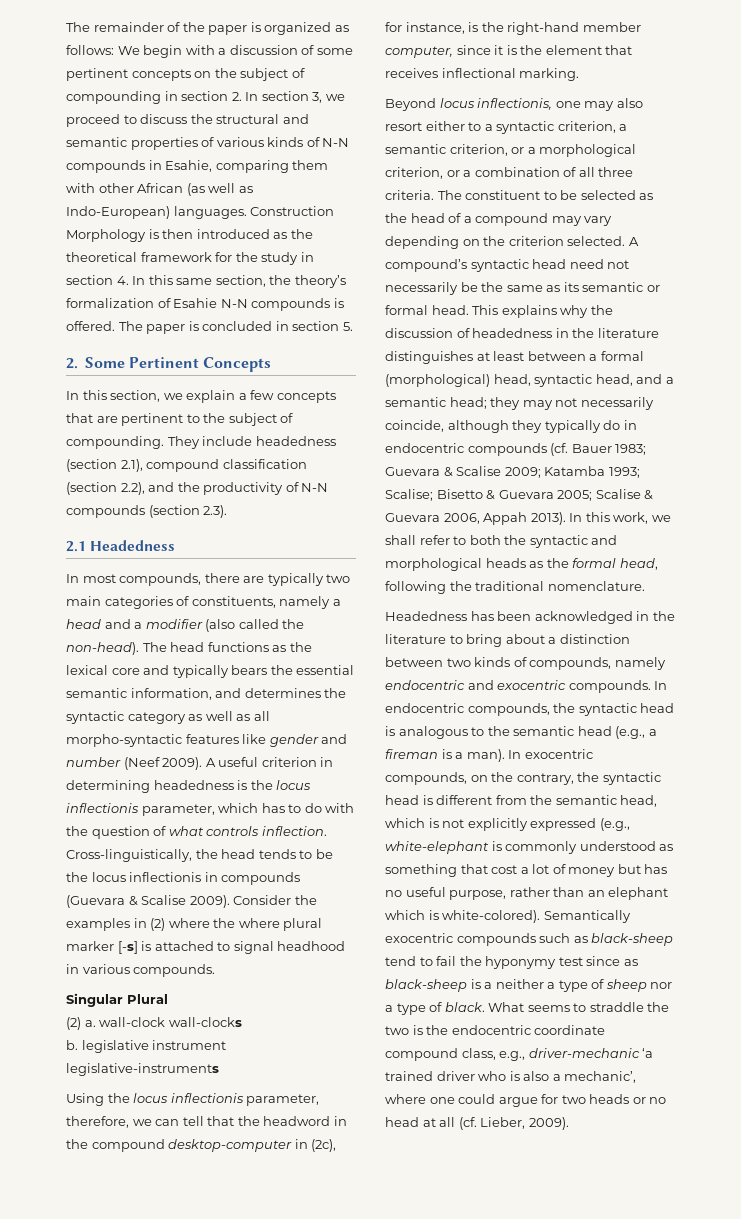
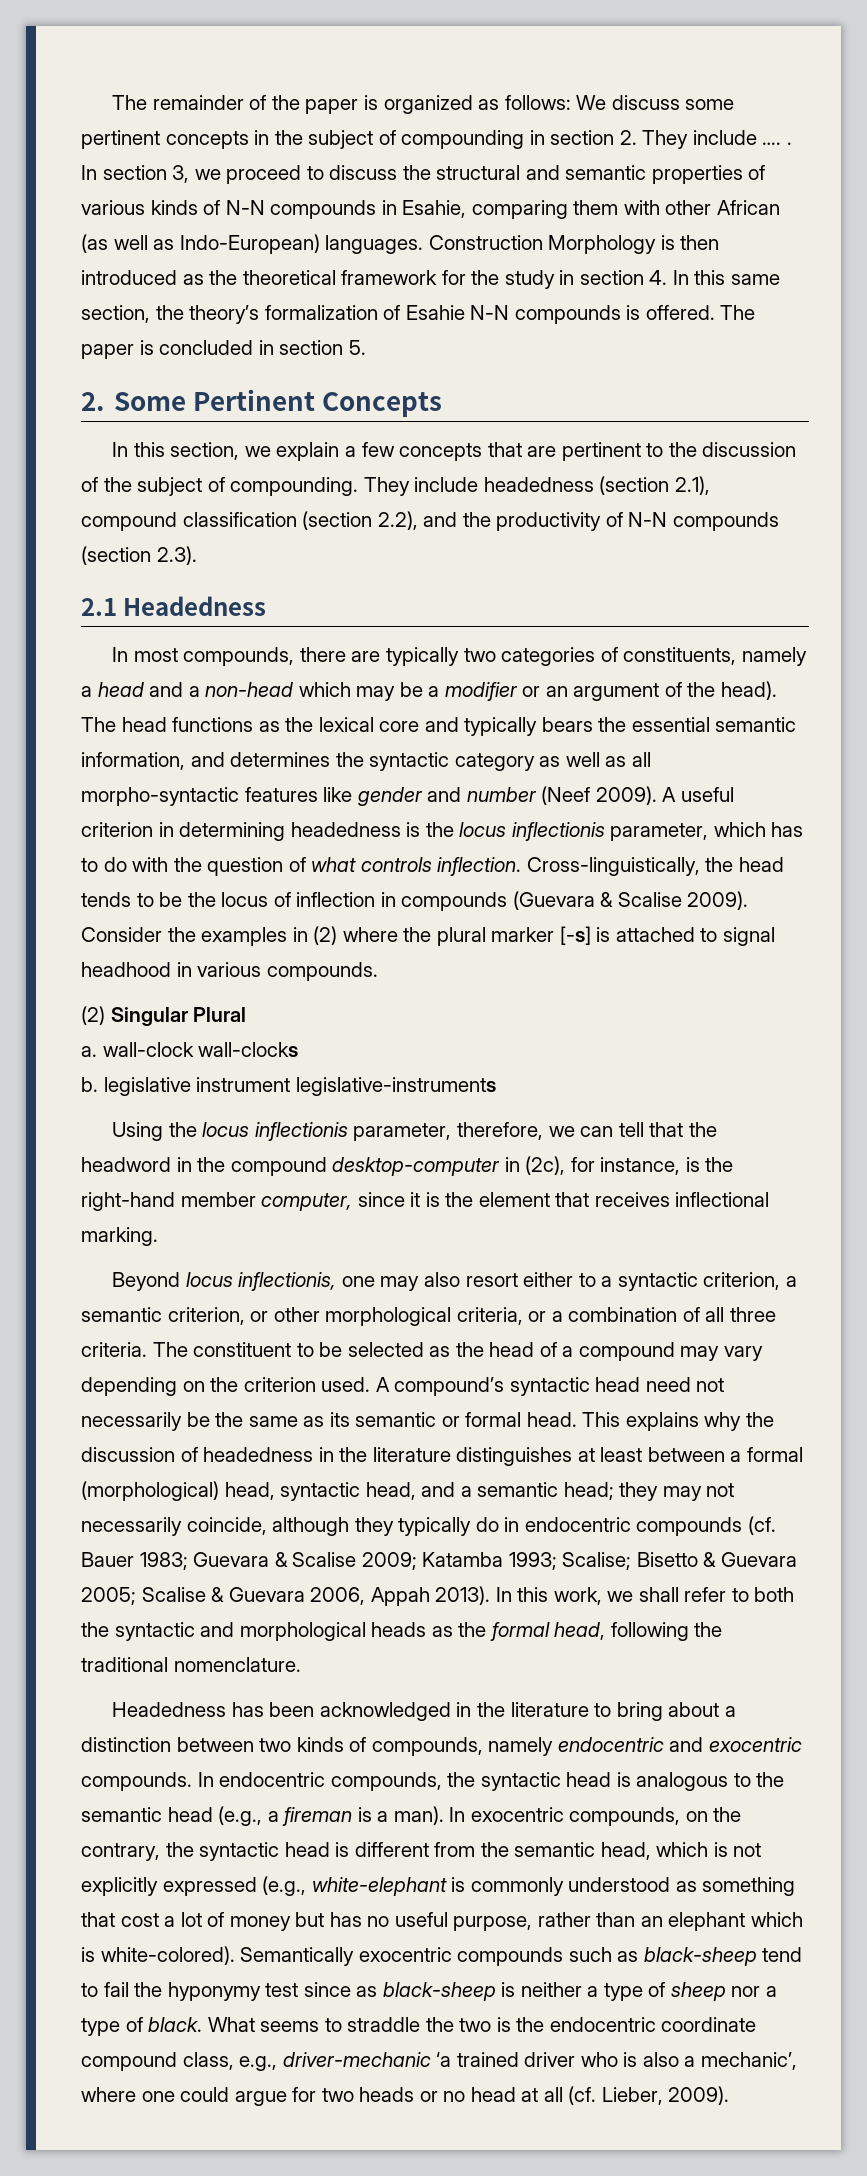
[143,45,315,58] begin with a discussion of -> [611,95,680,110] discuss
[194,71,212,78] on -> [254,130,270,145] in
(242, 96) none -> [642,130,792,149] They include …. .
(226, 418) none -> [702,442,797,457] [81,477,132,492] discussion of the
[66,596,101,606] main -> (496, 655) none
[145,619,305,632] [66,642,139,655] modifier (also called the non-head). -> [205,681,778,701] non-head which may be a modifier or an argument of the head).
[129,872,202,882] inflectionis -> [273,892,376,907] of inflection
[238,918,280,928] where -> (432, 934) none
(216, 970) none -> [81,1006,105,1025] (2)
[66,1017,81,1030] (2) -> (247, 1014) none
[527,144,637,157] [385,167,443,179] a morphological criterion, -> [273,1307,523,1326] other morphological criteria,
[567,236,626,246] selected. -> [321,1377,371,1392] used.
[484,982,493,989] a -> (516, 1989) none

